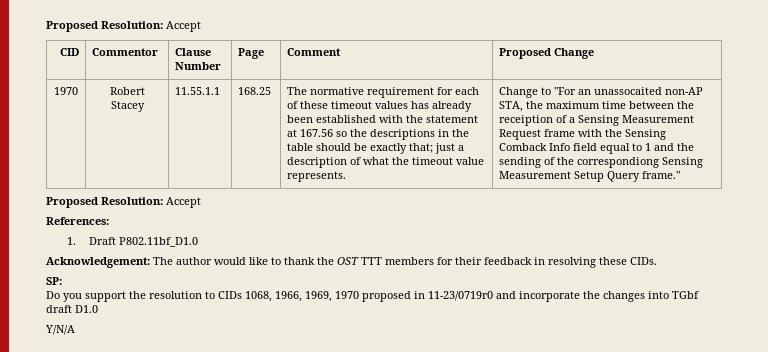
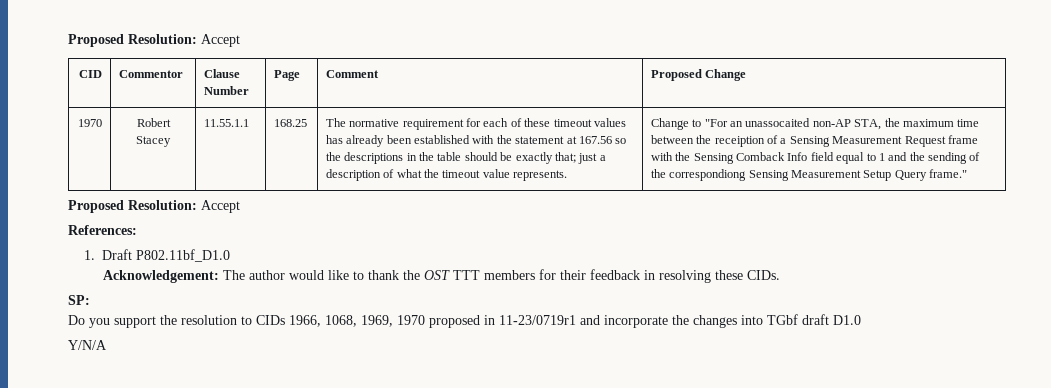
[245,291,302,302] 1068, 1966, -> [289,315,357,327] 1966, 1068,
[428,291,493,301] 11-23/0719r0 -> [499,315,576,325] 11-23/0719r1

